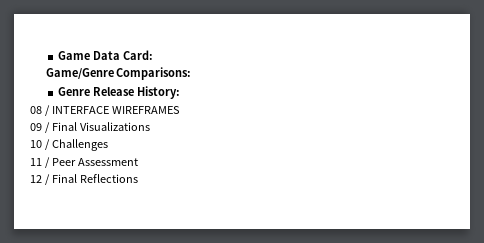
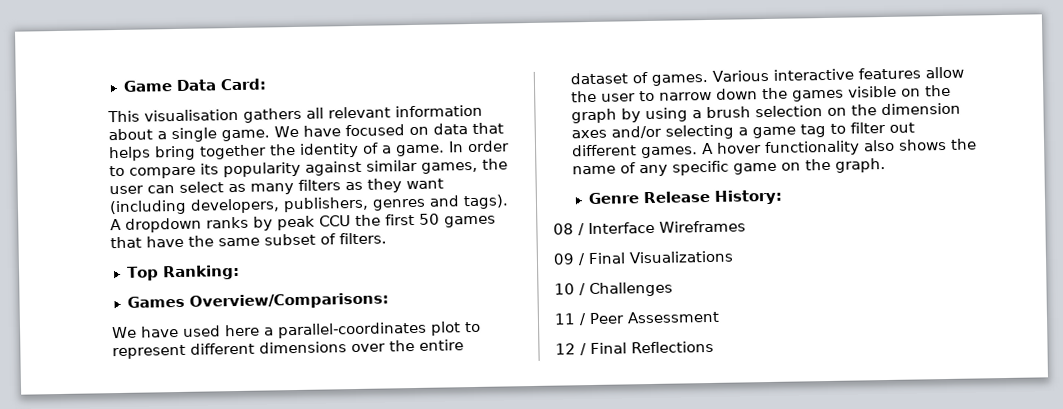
[45,67,192,80] Game/Genre Comparisons: -> [106,104,483,123] [107,122,504,143] [107,140,510,162] [108,158,508,179] [108,178,444,195] [108,194,509,216] [109,213,496,233] [109,232,387,249] [125,264,240,281] [126,292,389,310] [111,321,481,339] [111,339,464,360] [569,66,964,86] [570,84,951,103] [570,102,961,124] [570,121,915,140] [571,138,977,159] [571,158,886,177] This visualisation gathers all relevant information about a single game. We have focused on data that helps bring together the identity of a game. In order to compare its popularity against similar games, the user can select as many filters as they want (including developers, publishers, genres and tags). A dropdown ranks by peak CCU the first 50 games that have the same subset of filters. // Top Ranking: // Games Overview/Comparisons: // We have used here a parallel-coordinates plot to represent different dimensions over the entire dataset of games. Various interactive features allow the user to narrow down the games visible on the graph by using a brush selection on the dimension axes and/or selecting a game tag to filter out different games. A hover functionality also shows the name of any specific game on the graph.
[51,106,180,114] INTERFACE WIREFRAMES -> [588,220,746,235] Interface Wireframes

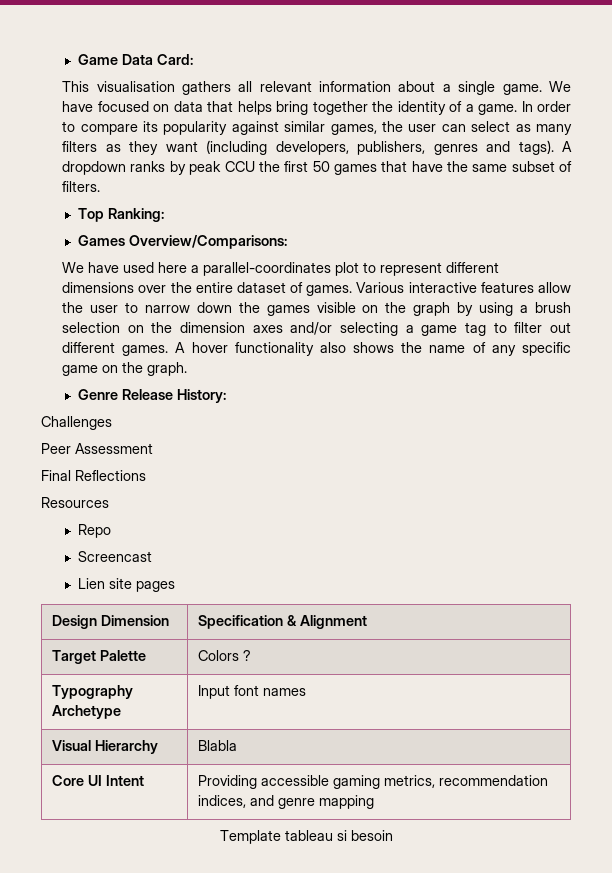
[553,220,746,236] [553,250,733,266] [554,283,586,296] 08 / Interface Wireframes // 09 / Final Visualizations // 10 / -> (227, 396) none
[554,313,587,326] 11 / -> (112, 423) none
[555,343,587,356] 12 / -> (153, 448) none
(714, 347) none -> [41,497,109,508] [78,524,112,538] [78,551,153,562] [78,578,176,592] [51,615,169,629] [197,615,367,629] [51,650,146,664] [197,650,251,661] [51,685,133,699] [51,705,121,719] [197,685,306,699] [51,740,158,754] [197,740,237,751] [51,775,144,786] [197,775,548,789] [197,795,374,809] [219,830,393,844] // Resources // Repo // Screencast // Lien site pages // Design Dimension | Specification & Alignment // Target Palette | Colors ? // Typography Archetype | Input font names // Visual Hierarchy | Blabla // Core UI Intent | Providing accessible gaming metrics, recommendation indices, and genre mapping // Template tableau si besoin

